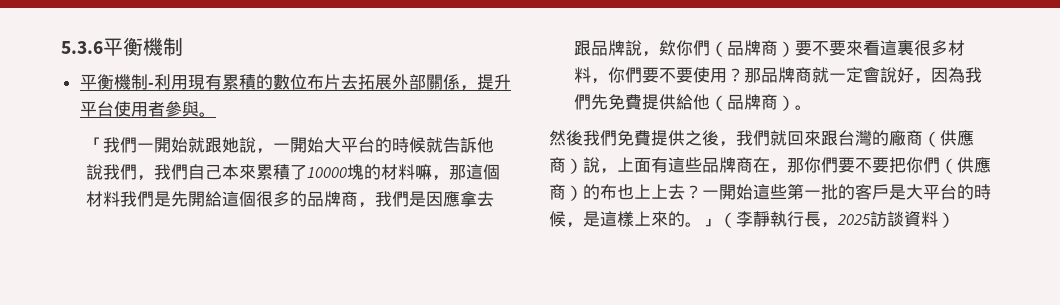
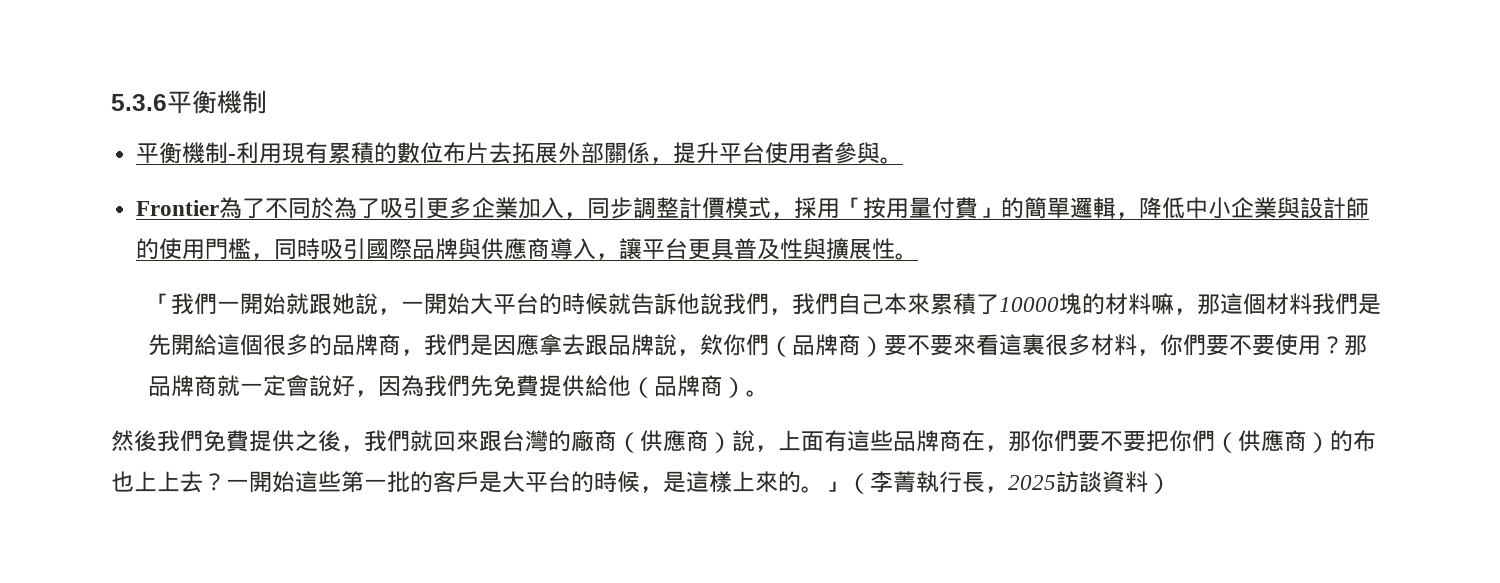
(216, 114) none -> [136,197,1370,219] [136,238,919,260] // Frontier為了不同於為了吸引更多企業加入，同步調整計價模式，採用「按用量付費」的簡單邏輯，降低中小企業與設計師的使用門檻，同時吸引國際品牌與供應商導入，讓平台更具普及性與擴展性。
[753,211,770,227] 靜 -> [893,471,916,493] 菁

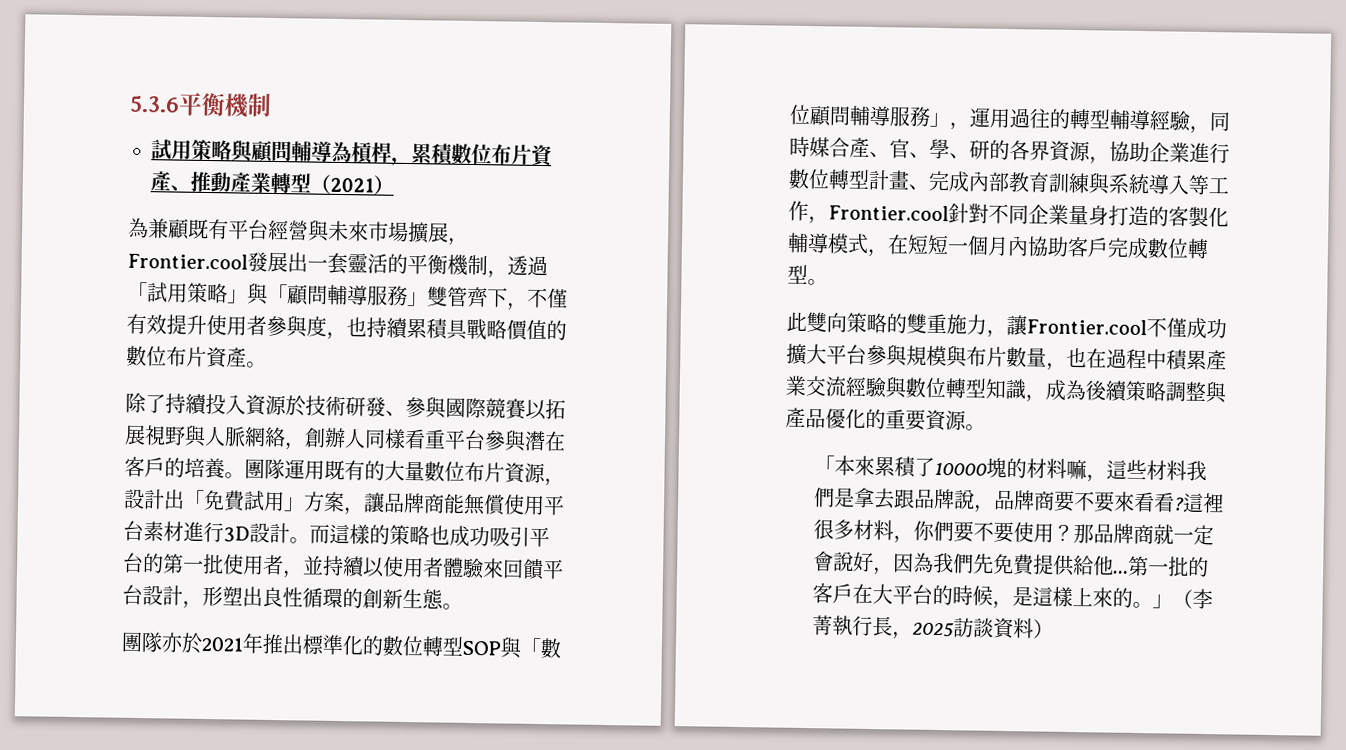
[136,142,904,164] [136,197,1370,219] [136,238,919,260] [147,293,884,315] 平衡機制-利用現有累積的數位布片去拓展外部關係，提升平台使用者參與。 // Frontier為了不同於為了吸引更多企業加入，同步調整計價模式，採用「按用量付費」的簡單邏輯，降低中小企業與設計師的使用門檻，同時吸引國際品牌與供應商導入，讓平台更具普及性與擴展性。 // 「我們一開始就跟她說，一開始大平台的時候就告訴他說我們，我們自己 -> [151,139,554,168] [150,171,394,195] [127,217,469,246] [127,251,548,279] [127,281,568,311] [126,313,567,341] [126,345,267,369] [125,392,566,421] [124,424,566,452] [124,456,565,487] [123,488,565,516] [123,520,550,548] [122,552,564,581] [122,584,463,610] [121,631,562,659] [789,104,1231,135] [789,136,1230,165] [788,168,1230,196] [788,200,1229,228] [787,232,1209,260] [787,264,828,286] [786,311,1227,340] [786,343,1227,371] [785,375,1227,404] [785,407,986,432] [814,455,836,474] 試用策略與顧問輔導為槓桿，累積數位布片資產、推動產業轉型（2021） // 為兼顧既有平台經營與未來市場擴展，Frontier.cool發展出一套靈活的平衡機制，透過「試用策略」與「顧問輔導服務」雙管齊下，不僅有效提升使用者參與度，也持續累積具戰略價值的數位布片資產。 // 除了持續投入資源於技術研發、參與國際競賽以拓展視野與人脈網絡，創辦人同樣看重平台參與潛在客戶的培養。團隊運用既有的大量數位布片資源，設計出「免費試用」方案，讓品牌商能無償使用平台素材進行3D設計。而這樣的策略也成功吸引平台的第一批使用者，並持續以使用者體驗來回饋平台設計，形塑出良性循環的創新生態。 // 團隊亦於2021年推出標準化的數位轉型SOP與「數位顧問輔導服務」，運用過往的轉型輔導經驗，同時媒合產、官、學、研的各界資源，協助企業進行數位轉型計畫、完成內部教育訓練與系統導入等工作，Frontier.cool針對不同企業量身打造的客製化輔導模式，在短短一個月內協助客戶完成數位轉型。 // 此雙向策略的雙重施力，讓Frontier.cool不僅成功擴大平台參與規模與布片數量，也在過程中積累產業交流經驗與數位轉型知識，成為後續策略調整與產品優化的重要資源。 // 「
[1196,293,1266,315] 那這個 -> [1106,459,1148,480] 這些
[147,334,1045,357] 先開給這個很多的品牌商，我們是因應拿去跟品牌說，欸你們（品牌商）要不要來看這裏 -> [854,487,1225,514] 拿去跟品牌說，品牌商要不要來看看?這裡
[630,375,769,398] [111,430,1376,453] [111,471,341,493] （品牌商）。 // 然後我們免費提供之後，我們就回來跟台灣的廠商（供應商）說，上面有這些品牌商在，那你們要不要把你們（供應商）的布也上上去？一開始這些 -> [1113,570,1130,574] …
[479,471,502,493] 是 -> [852,583,874,605] 在

